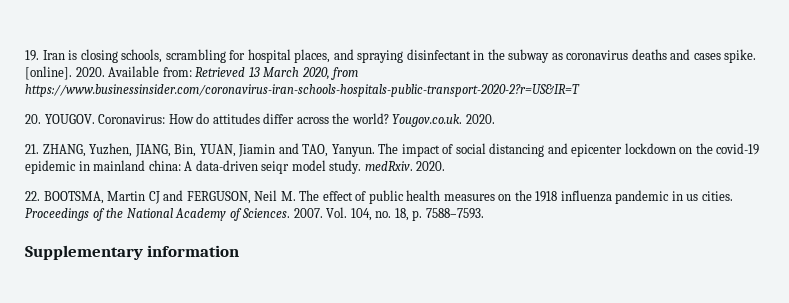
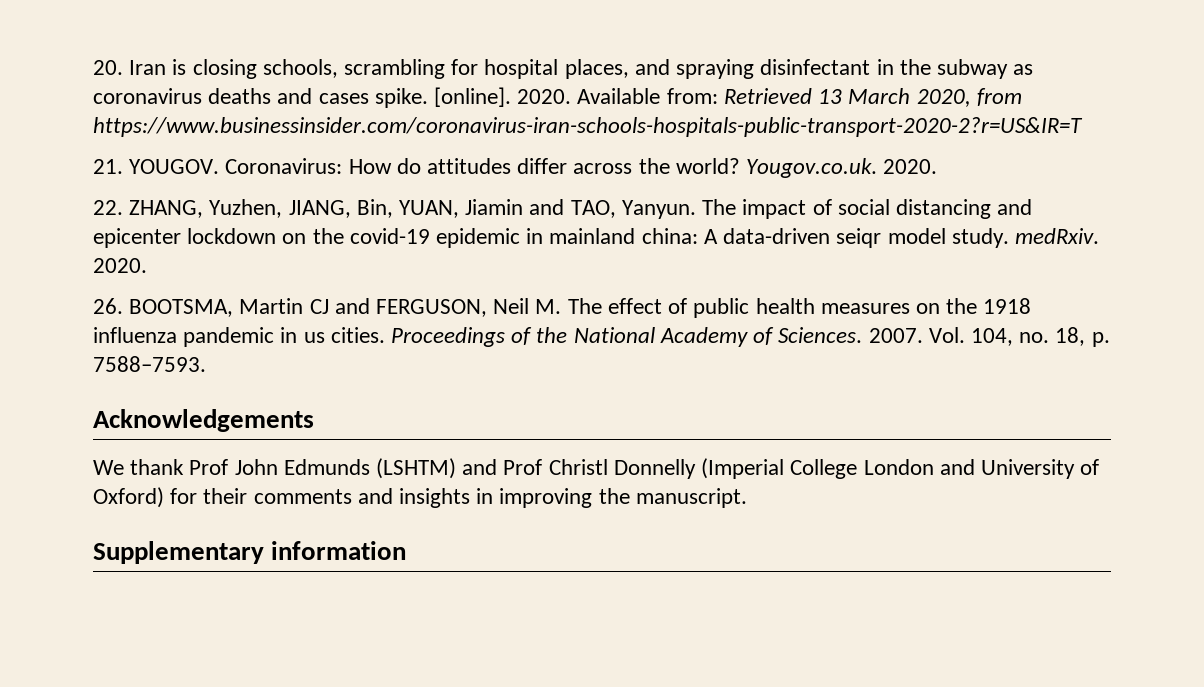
[25,50,39,61] 19. -> [93,60,123,75] 20.
[25,114,41,124] 20. -> [93,159,123,174] 21.
[25,144,39,154] 21. -> [93,200,123,215] 22.
[25,191,40,201] 22. -> [93,298,123,314] 26.
(484, 213) none -> [93,409,314,432] [93,458,1100,479] [93,487,747,508] // Acknowledgements // We thank Prof John Edmunds (LSHTM) and Prof Christl Donnelly (Imperial College London and University of Oxford) for their comments and insights in improving the manuscript.

